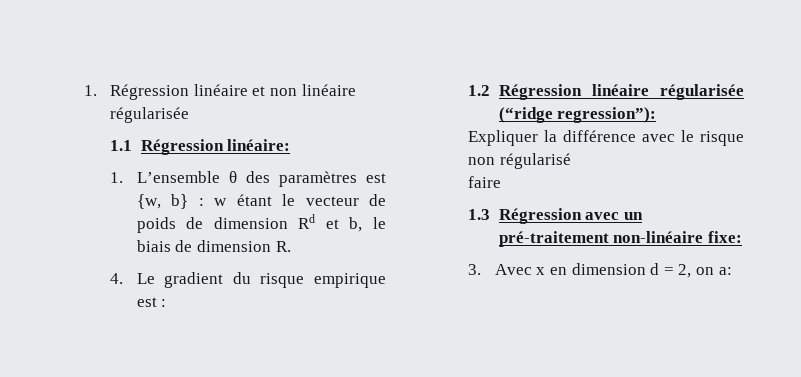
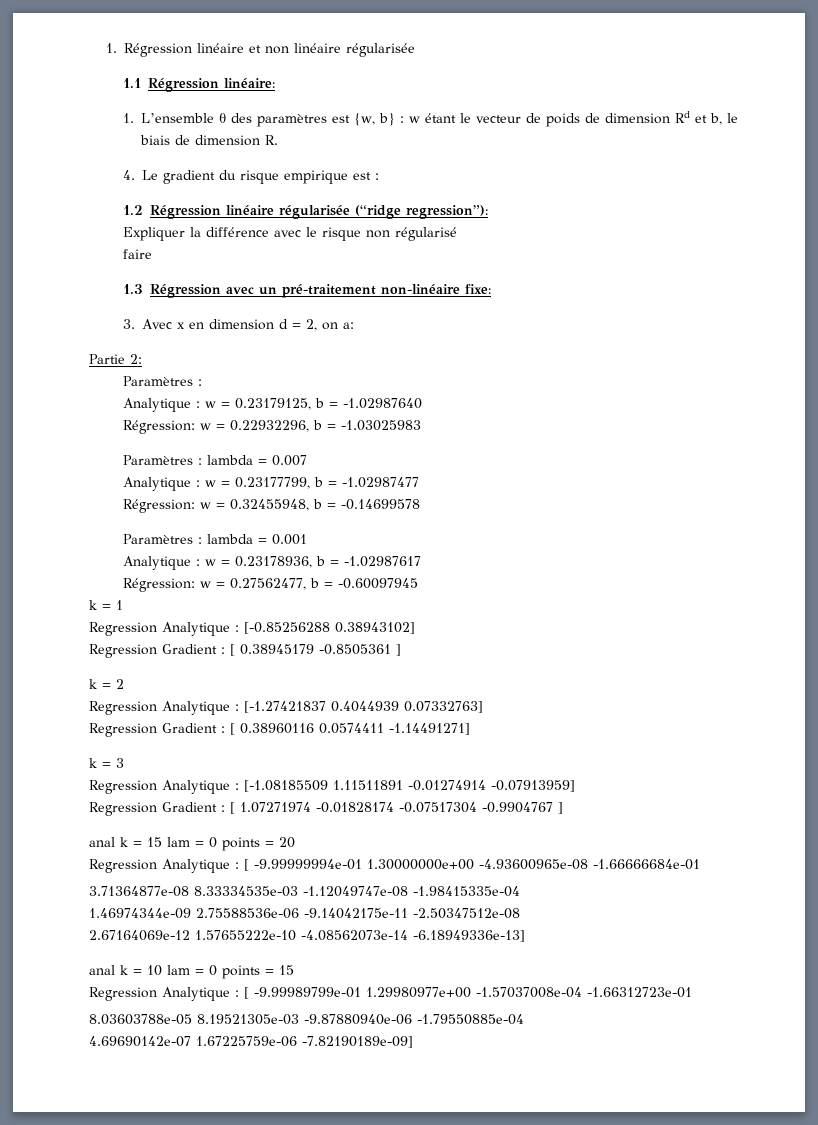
(732, 271) none -> [89,354,142,364] [123,376,203,386] [123,398,423,412] [123,420,422,434] [123,455,308,466] [123,477,420,491] [123,499,421,513] [123,534,308,545] [123,556,422,570] [123,578,419,592] [89,600,123,610] [89,622,415,636] [89,644,401,658] [89,679,124,689] [89,701,483,715] [89,723,470,737] [89,758,124,768] [89,780,575,794] [89,802,563,816] [89,837,295,851] [89,859,700,873] [89,886,520,897] [89,908,520,919] [89,930,525,942] [89,965,294,979] [89,987,692,1001] [89,1014,524,1025] [89,1036,413,1048] // Partie 2: // Paramètres : // Analytique : w = 0.23179125, b = -1.02987640 // Régression: w = 0.22932296, b = -1.03025983 // Paramètres : lambda = 0.007 // Analytique : w = 0.23177799, b = -1.02987477 // Régression: w = 0.32455948, b = -0.14699578 // Paramètres : lambda = 0.001 // Analytique : w = 0.23178936, b = -1.02987617 // Régression: w = 0.27562477, b = -0.60097945 // k = 1 // Regression Analytique : [-0.85256288 0.38943102] // Regression Gradient : [ 0.38945179 -0.8505361 ] // k = 2 // Regression Analytique : [-1.27421837 0.4044939 0.07332763] // Regression Gradient : [ 0.38960116 0.0574411 -1.14491271] // k = 3 // Regression Analytique : [-1.08185509 1.11511891 -0.01274914 -0.07913959] // Regression Gradient : [ 1.07271974 -0.01828174 -0.07517304 -0.9904767 ] // anal k = 15 lam = 0 points = 20 // Regression Analytique : [ -9.99999994e-01 1.30000000e+00 -4.93600965e-08 -1.66666684e-01 // 3.71364877e-08 8.33334535e-03 -1.12049747e-08 -1.98415335e-04 // 1.46974344e-09 2.75588536e-06 -9.14042175e-11 -2.50347512e-08 // 2.67164069e-12 1.57655222e-10 -4.08562073e-14 -6.18949336e-13] // anal k = 10 lam = 0 points = 15 // Regression Analytique : [ -9.99989799e-01 1.29980977e+00 -1.57037008e-04 -1.66312723e-01 // 8.03603788e-05 8.19521305e-03 -9.87880940e-06 -1.79550885e-04 // 4.69690142e-07 1.67225759e-06 -7.82190189e-09]

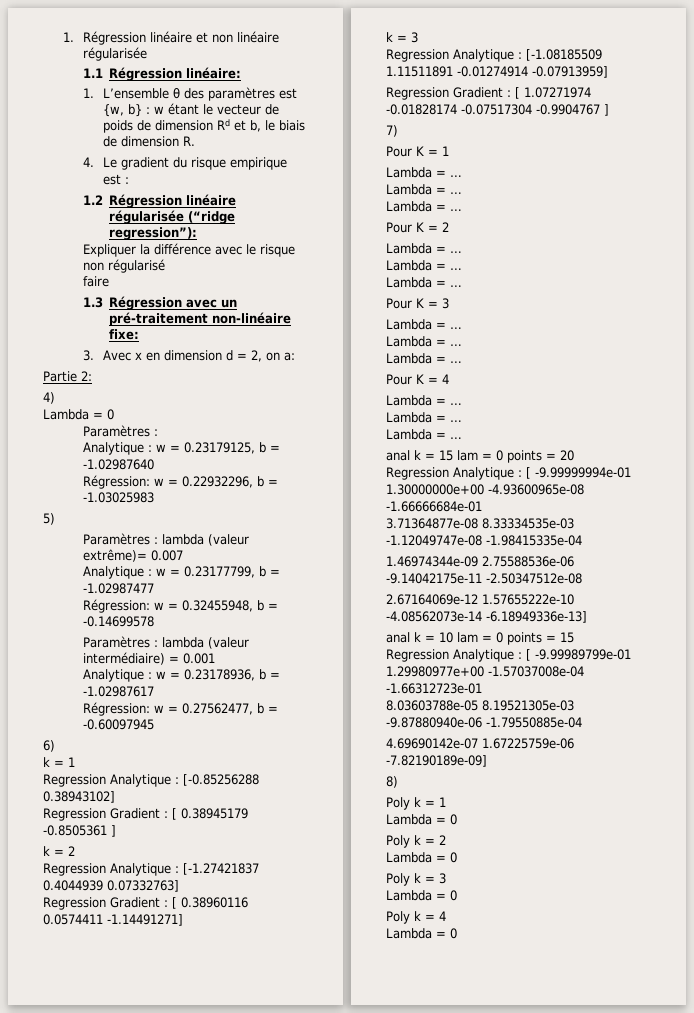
(142, 359) none -> [43,392,55,404] [43,409,114,420] // 4) // Lambda = 0
[123,455,268,465] // Paramètres : lambda = -> [43,513,55,525] [82,533,249,546] [82,549,147,562] // 5) // Paramètres : lambda (valeur extrême)=
(254, 539) none -> [207,637,249,649] [82,652,165,665] (valeur intermédiaire)
(419, 583) none -> [43,740,55,752] // 6)
(563, 808) none -> [386,125,398,137] [386,146,449,157] [386,167,462,178] [386,184,462,195] [386,201,462,212] [386,222,449,233] [386,243,462,254] [386,260,462,271] [386,277,462,288] [386,298,449,309] [386,319,462,330] [386,336,462,347] [386,353,462,364] [386,374,449,385] [386,395,462,406] [386,412,462,423] [386,429,462,440] // 7) // Pour K = 1 // Lambda = … // Lambda = … // Lambda = … // Pour K = 2 // Lambda = … // Lambda = … // Lambda = … // Pour K = 3 // Lambda = … // Lambda = … // Lambda = … // Pour K = 4 // Lambda = … // Lambda = … // Lambda = …
(413, 1042) none -> [386,776,398,788] [386,797,446,810] [386,814,457,825] [386,835,446,848] [386,852,457,863] [386,873,446,886] [386,890,457,901] [386,911,446,924] [386,928,457,939] // 8) // Poly k = 1 // Lambda = 0 // Poly k = 2 // Lambda = 0 // Poly k = 3 // Lambda = 0 // Poly k = 4 // Lambda = 0

